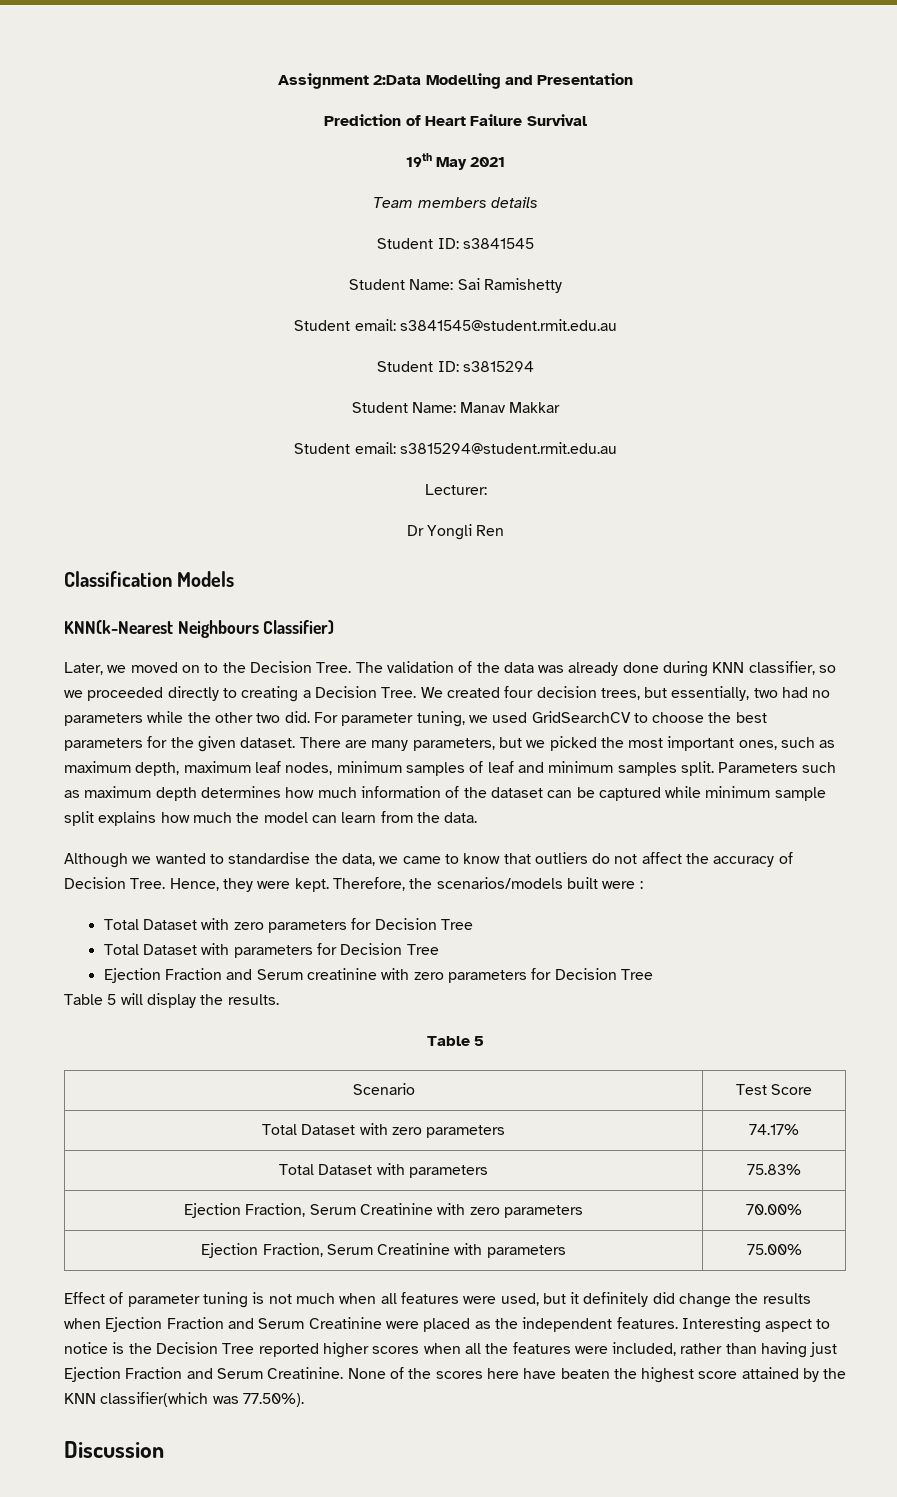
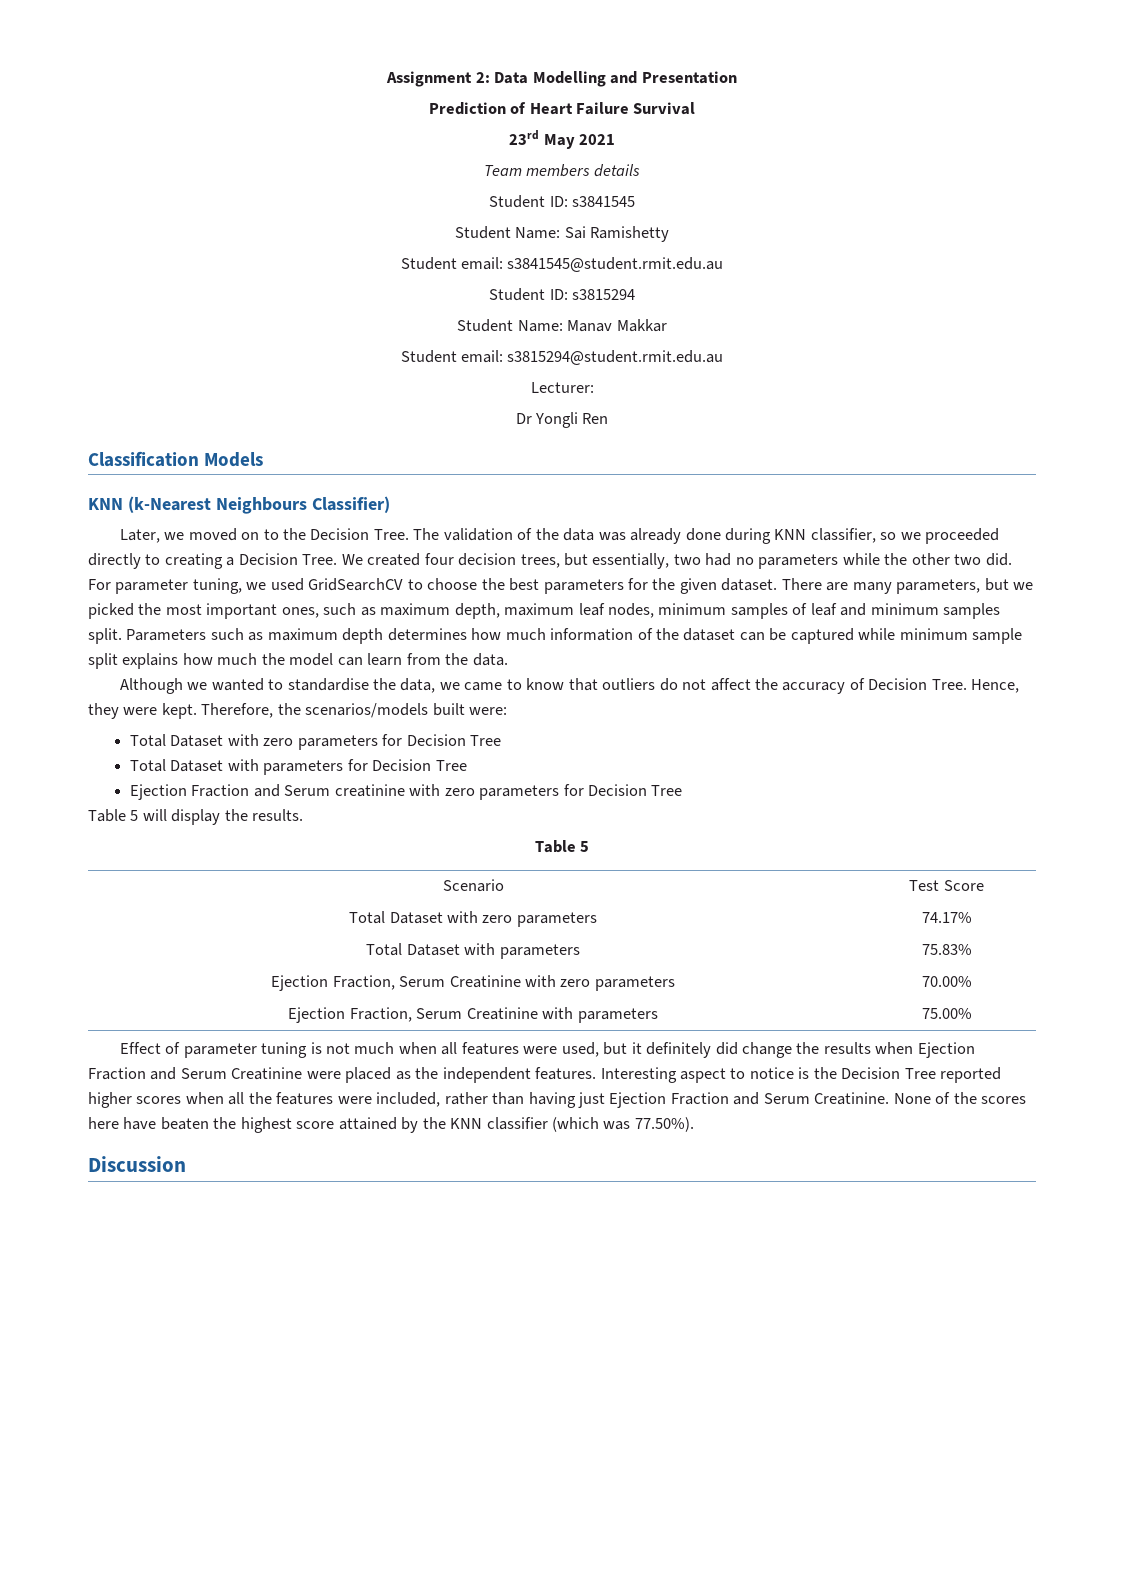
[373,75,422,85] 2:Data -> [475,72,529,84] 2: Data
[405,153,432,167] 19th -> [509,130,540,145] 23rd
[64,620,173,634] KNN(k-Nearest -> [88,496,211,513] KNN (k-Nearest
[602,881,643,889] were : -> [469,707,508,715] were:
[100,1392,209,1407] classifier(which -> [486,1117,600,1132] classifier (which

